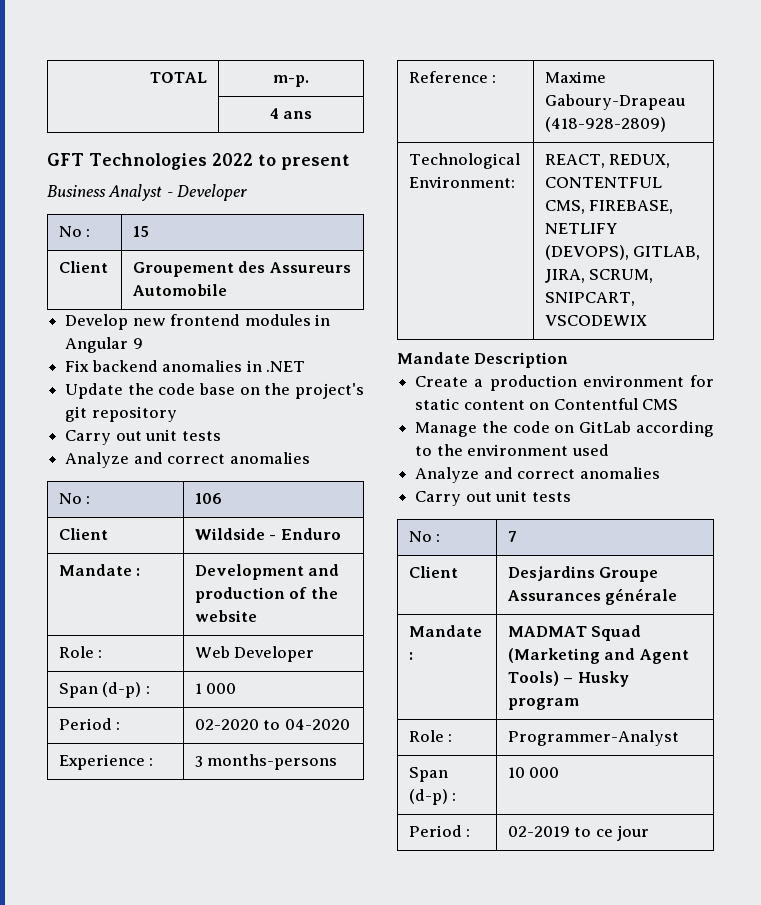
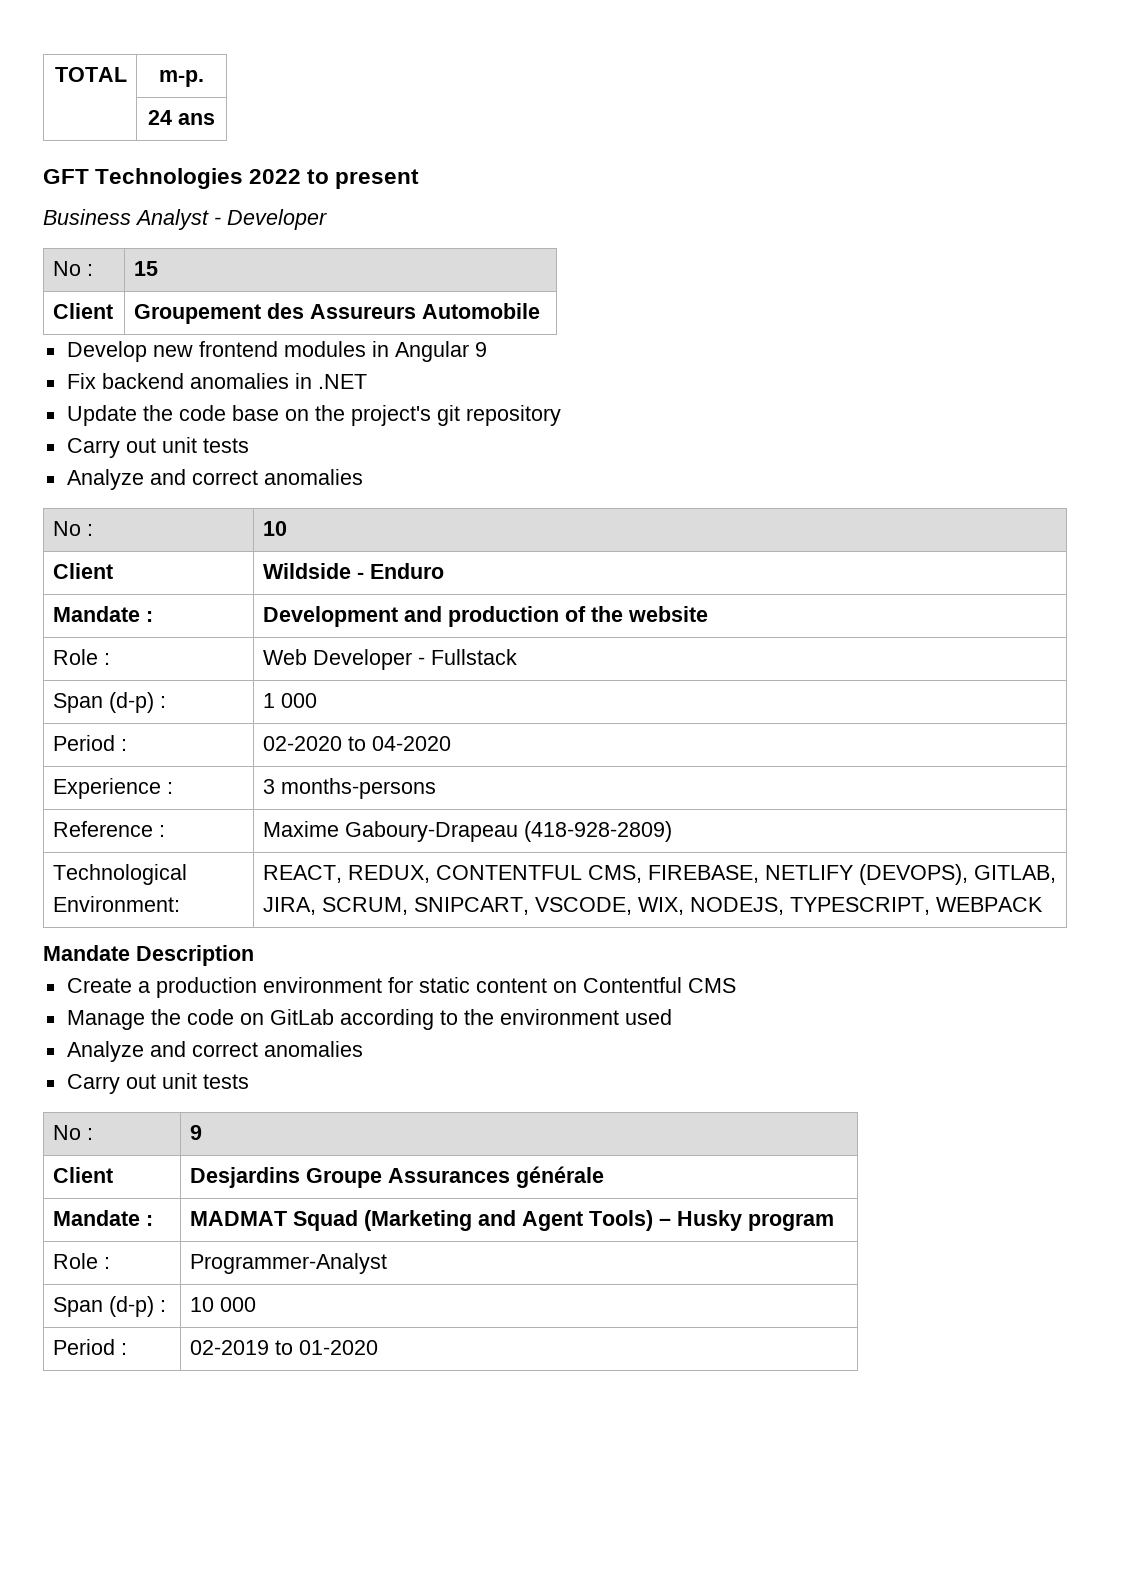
[269,108,279,119] 4 -> [148,110,172,125] 24
[195,493,223,504] 106 -> [263,521,288,536] 10
(315, 654) none -> [418,649,518,665] - Fullstack
[545,315,648,326] VSCODEWIX -> [535,897,1044,915] VSCODE, WIX, NODEJS, TYPESCRIPT, WEBPACK
[508,531,518,542] 7 -> [190,1125,203,1140] 9
[595,825,650,841] ce jour -> [299,1340,379,1355] 01-2020

